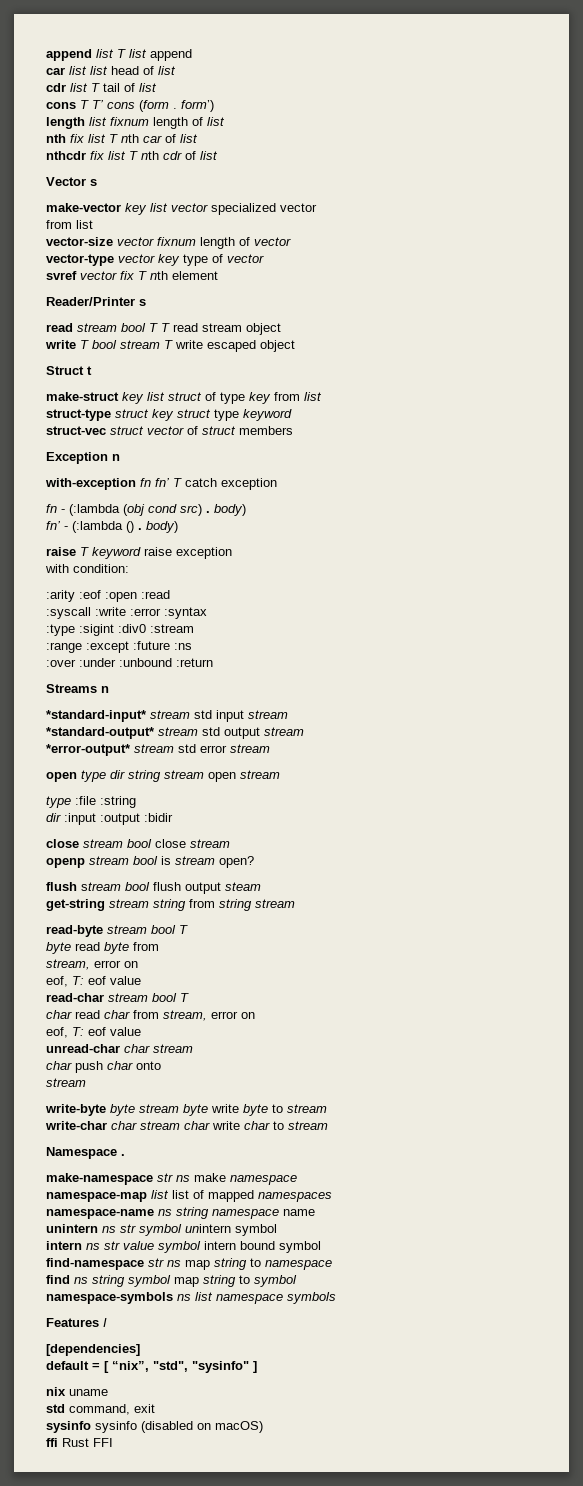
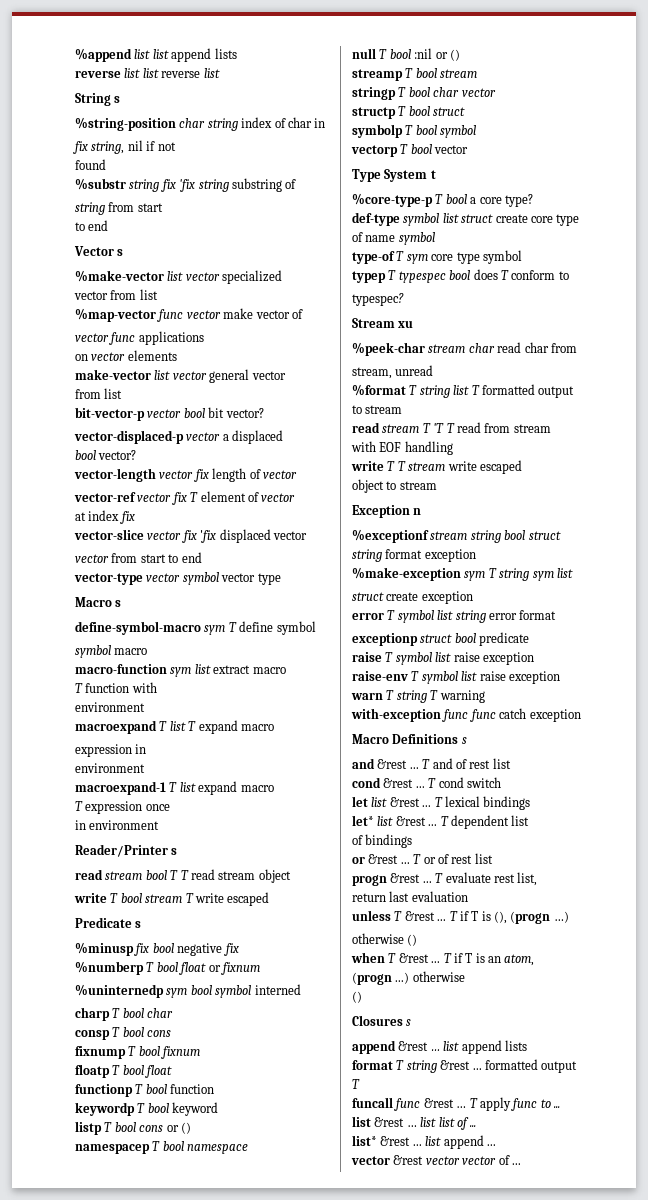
[46,49,192,61] [46,66,176,75] [46,83,157,92] [46,100,214,112] [46,117,225,129] [46,134,198,143] [46,151,218,160] append list T list append // car list list head of list // cdr list T tail of list // cons T T’ cons (form . form’) // length list fixnum length of list // nth fix list T nth car of list // nthcdr fix list T nth cdr of list -> [75,48,237,62] [75,68,220,78] [75,93,121,106] [75,117,326,131] [73,140,176,154] [75,159,106,170] [75,178,297,192] [75,202,163,215] [75,220,109,231] %append list list append lists // reverse list list reverse list // String s // %string-position char string index of char in // fix string, nil if not // found // %substr string fix 'fix string substring of // string from start // to end
[46,203,147,215] make-vector key -> [75,270,164,282] %make-vector
[280,203,317,212] [46,220,93,229] [46,237,291,249] [46,254,264,266] [46,271,218,280] vector // from list // vector-size vector fixnum length of vector // vector-type vector key type of vector // svref vector fix T nth element -> [74,289,158,300] [75,308,303,322] [75,331,204,345] [75,350,177,361] [75,369,286,383] [75,388,123,399] [75,407,264,421] [74,430,284,444] [75,450,137,460] [74,468,297,482] [74,491,296,505] [75,510,135,524] [74,529,307,543] [75,552,202,563] [74,572,281,585] [75,597,122,607] [75,621,316,635] [75,645,148,658] [75,664,286,677] [75,682,157,693] [75,702,145,712] [75,720,274,734] [75,744,147,757] [75,763,145,773] [75,781,274,795] [75,801,170,814] [75,820,160,830] // vector from list // %map-vector func vector make vector of // vector func applications // on vector elements // make-vector list vector general vector // from list // bit-vector-p vector bool bit vector? // vector-displaced-p vector a displaced // bool vector? // vector-length vector fix length of vector // vector-ref vector fix T element of vector // at index fix // vector-slice vector fix 'fix displaced vector // vector from start to end // vector-type vector symbol vector type // Macro s // define-symbol-macro sym T define symbol // symbol macro // macro-function sym list extract macro // T function with // environment // macroexpand T list T expand macro // expression in // environment // macroexpand-1 T list expand macro // T expression once // in environment
[260,340,295,352] [46,366,92,375] [46,392,322,404] [46,409,292,421] [46,426,293,435] [46,452,120,464] [45,478,277,490] [46,504,246,516] [46,521,178,533] [46,547,232,559] [45,564,129,573] [46,590,170,602] [46,607,207,619] [46,624,194,636] [46,641,192,653] [46,658,213,667] [46,684,109,693] [46,710,288,722] [46,727,304,739] [46,744,270,756] [46,770,280,782] [46,796,136,808] [46,813,173,825] [46,839,230,848] [46,856,254,868] [46,882,261,894] [46,899,295,911] [46,925,188,937] [46,942,159,954] [46,959,138,970] [46,976,141,987] [46,993,189,1002] [46,1010,255,1021] [46,1027,141,1038] [46,1044,193,1053] [46,1061,161,1073] [46,1078,86,1087] [45,1104,327,1116] [45,1121,328,1130] [46,1147,125,1159] [46,1173,297,1185] [46,1190,332,1202] [46,1207,315,1219] [46,1224,277,1236] [46,1241,321,1253] [46,1258,332,1270] [46,1275,297,1287] [46,1292,336,1304] [46,1318,107,1327] [46,1344,140,1356] [46,1361,257,1373] [46,1387,108,1396] [46,1404,155,1415] [46,1421,263,1433] [46,1438,113,1447] object // Struct t // make-struct key list struct of type key from list // struct-type struct key struct type keyword // struct-vec struct vector of struct members // Exception n // with-exception fn fn’ T catch exception // fn - (:lambda (obj cond src) . body) // fn’ - (:lambda () . body) // raise T keyword raise exception // with condition: // :arity :eof :open :read // :syscall :write :error :syntax // :type :sigint :div0 :stream // :range :except :future :ns // :over :under :unbound :return // Streams n // *standard-input* stream std input stream // *standard-output* stream std output stream // *error-output* stream std error stream // open type dir string stream open stream // type :file :string // dir :input :output :bidir // close stream bool close stream // openp stream bool is stream open? // flush stream bool flush output steam // get-string stream string from string stream // read-byte stream bool T // byte read byte from // stream, error on // eof, T: eof value // read-char stream bool T // char read char from stream, error on // eof, T: eof value // unread-char char stream // char push char onto // stream // write-byte byte stream byte write byte to stream // write-char char stream char write char to stream // Namespace . // make-namespace str ns make namespace // namespace-map list list of mapped namespaces // namespace-name ns string namespace name // unintern ns str symbol unintern symbol // intern ns str value symbol intern bound symbol // find-namespace str ns map string to namespace // find ns string symbol map string to symbol // namespace-symbols ns list namespace symbols // Features I // [dependencies] // default = [ “nix”, "std", "sysinfo" ] // nix uname // std command, exit // sysinfo sysinfo (disabled on macOS) // ffi Rust FFI -> [75,917,142,928] [75,942,239,956] [75,961,260,975] [75,984,301,998] [75,1007,174,1021] [75,1027,172,1040] [75,1046,201,1059] [75,1064,173,1078] [75,1084,215,1097] [75,1102,219,1116] [75,1121,191,1135] [75,1141,249,1154] [352,48,460,61] [352,68,478,81] [352,87,496,100] [352,106,466,119] [352,124,477,138] [351,144,469,157] [352,169,436,182] [352,193,533,207] [352,212,580,226] [352,232,435,245] [352,250,522,264] [352,269,569,283] [352,293,404,306] [352,318,414,328] [352,342,577,356] [352,365,434,379] [352,384,575,398] [352,405,403,414] [352,422,551,433] [351,441,453,455] [351,460,522,474] [352,479,437,493] [352,505,422,518] [352,529,561,543] [352,549,476,562] [352,567,573,581] [352,591,473,604] [352,610,557,623] [352,632,530,646] [352,652,534,665] [352,671,560,684] [351,690,485,703] [351,708,581,722] [352,734,467,744] [352,758,511,769] [352,777,501,788] [352,796,531,810] [352,815,530,829] [352,834,413,848] [352,853,493,864] [352,872,538,886] [352,891,468,902] [352,910,569,924] [352,933,418,946] [351,952,535,966] [352,971,465,985] [352,991,362,1003] [352,1015,412,1026] [352,1040,527,1054] [352,1059,578,1073] [352,1079,360,1089] [352,1097,560,1111] [352,1116,477,1130] [352,1135,496,1149] [351,1155,521,1165] // Predicate s // %minusp fix bool negative fix // %numberp T bool float or fixnum // %uninternedp sym bool symbol interned // charp T bool char // consp T bool cons // fixnump T bool fixnum // floatp T bool float // functionp T bool function // keywordp T bool keyword // listp T bool cons or () // namespacep T bool namespace // null T bool :nil or () // streamp T bool stream // stringp T bool char vector // structp T bool struct // symbolp T bool symbol // vectorp T bool vector // Type System t // %core-type-p T bool a core type? // def-type symbol list struct create core type // of name symbol // type-of T sym core type symbol // typep T typespec bool does T conform to // typespec? // Stream xu // %peek-char stream char read char from // stream, unread // %format T string list T formatted output // to stream // read stream T 'T T read from stream // with EOF handling // write T T stream write escaped // object to stream // Exception n // %exceptionf stream string bool struct // string format exception // %make-exception sym T string sym list // struct create exception // error T symbol list string error format // exceptionp struct bool predicate // raise T symbol list raise exception // raise-env T symbol list raise exception // warn T string T warning // with-exception func func catch exception // Macro Definitions s // and &rest ... T and of rest list // cond &rest ... T cond switch // let list &rest ... T lexical bindings // let* list &rest ... T dependent list // of bindings // or &rest ... T or of rest list // progn &rest ... T evaluate rest list, // return last evaluation // unless T &rest ... T if T is (), (progn …) // otherwise () // when T &rest ... T if T is an atom, // (progn ...) otherwise // () // Closures s // append &rest … list append lists // format T string &rest ... formatted output // T // funcall func &rest … T apply func to ... // list &rest … list list of ... // list* &rest ... list append ... // vector &rest vector vector of ...

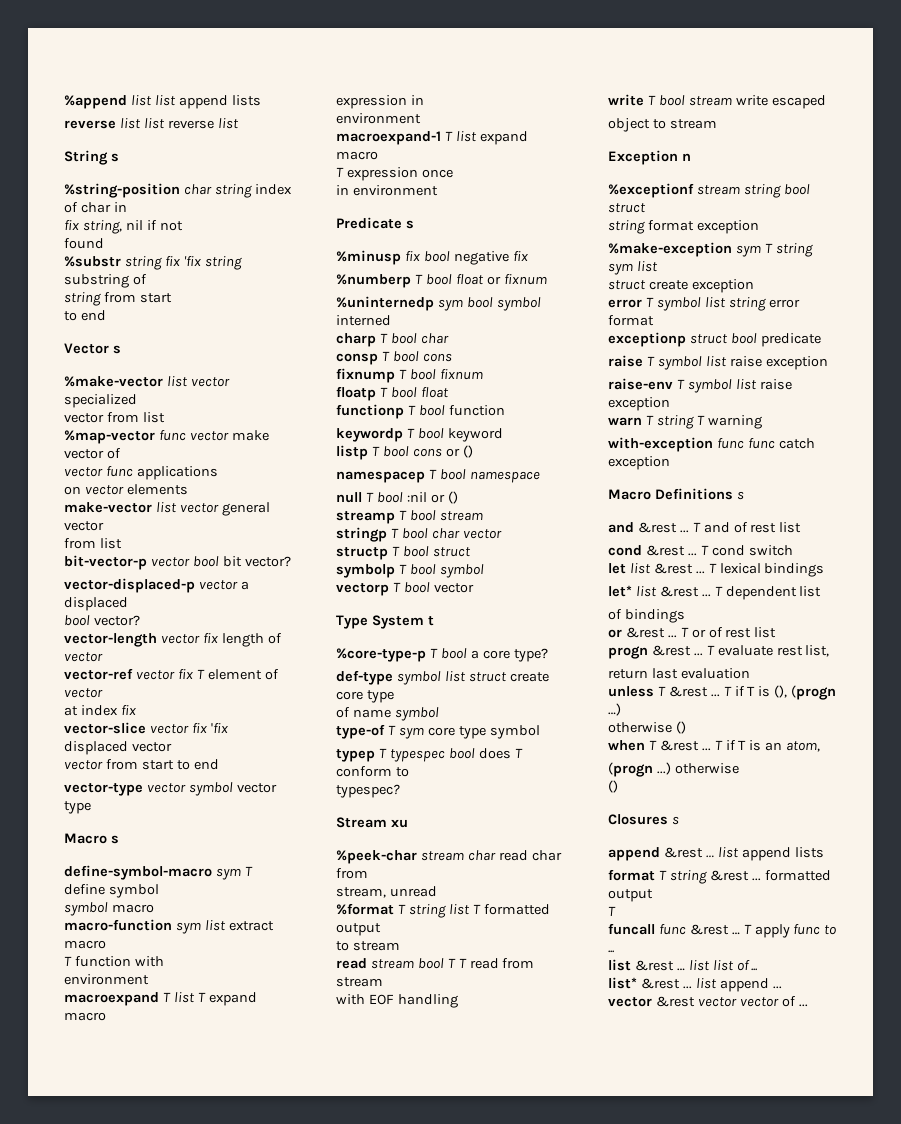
[75,844,178,857] [75,869,291,883] [74,892,270,906] // Reader/Printer s // read stream bool T T read stream object // write T bool stream T write escaped -> (438, 190) none
[422,423,445,433] T 'T -> [417,958,456,969] bool T
[397,461,406,471] T -> [658,95,685,106] bool

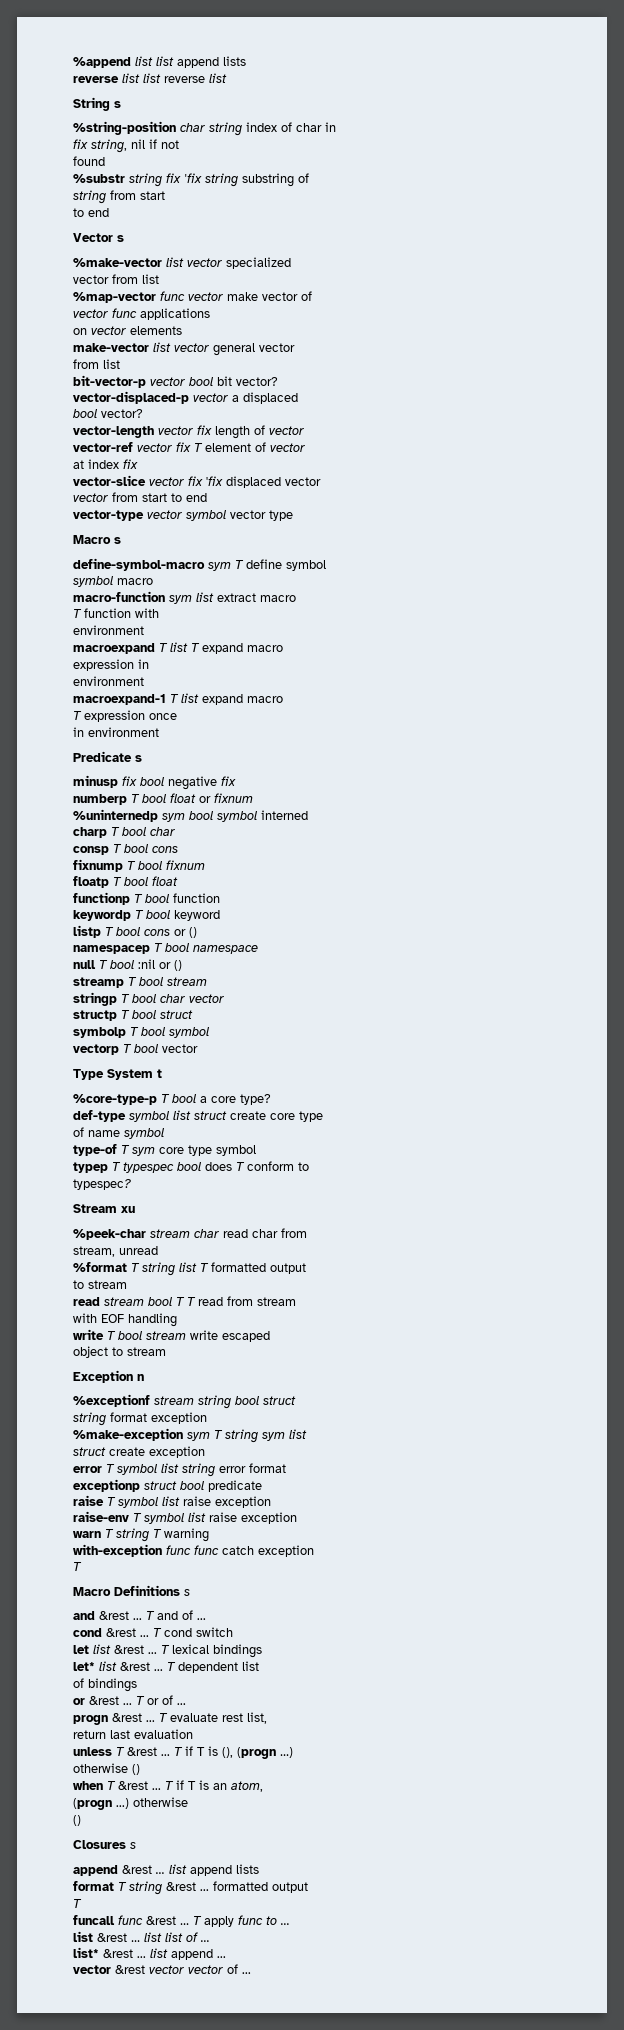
[336,250,401,265] %minusp -> [73,775,118,788] minusp
[336,274,411,288] %numberp -> [73,794,127,805] numberp
(670, 463) none -> [73,1562,82,1571] // T
[750,522,802,533] rest list -> [197,1618,206,1620] ...
[725,627,777,638] rest list -> [177,1703,186,1705] ...

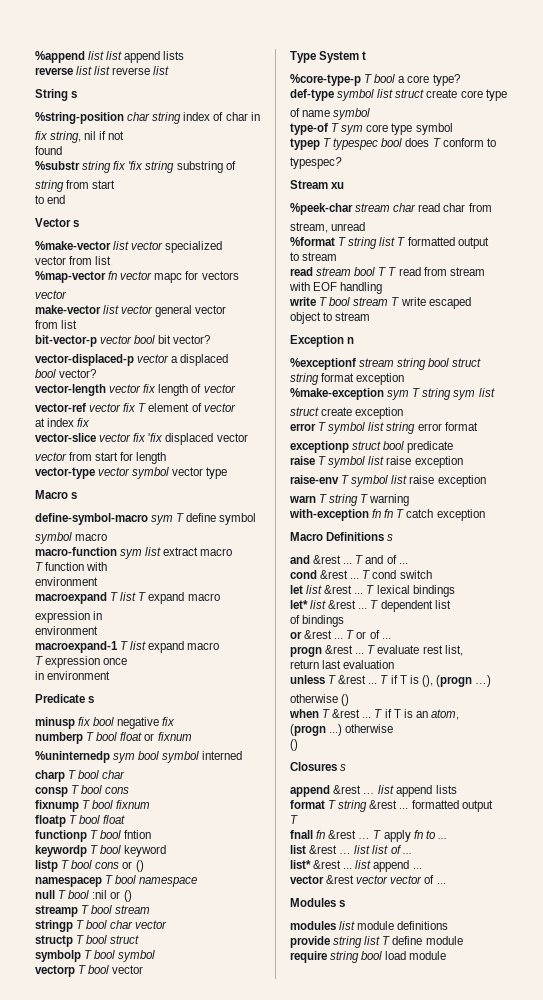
[160,291,312,301] [73,308,210,320] [73,326,182,335] func vector make vector of // vector func applications // on vector elements -> [108,271,239,283] [35,290,67,299] fn vector mapc for vectors // vector
[171,493,207,502] to end -> [120,452,167,464] for length
[173,893,220,903] function -> [124,830,152,839] fntion
(186, 1335) none -> [391,297,400,306] T
[166,1545,219,1555] func func -> [372,509,405,518] fn fn T
[73,1562,82,1571] // T -> (485, 515) none
[73,1915,143,1925] funcall func -> [290,830,326,839] fnall fn
[238,1915,263,1925] func -> [413,830,423,839] fn
(251, 1973) none -> [290,898,346,907] [290,921,449,930] [290,936,463,948] [290,951,447,963] // Modules s // modules list module definitions // provide string list T define module // require string bool load module

